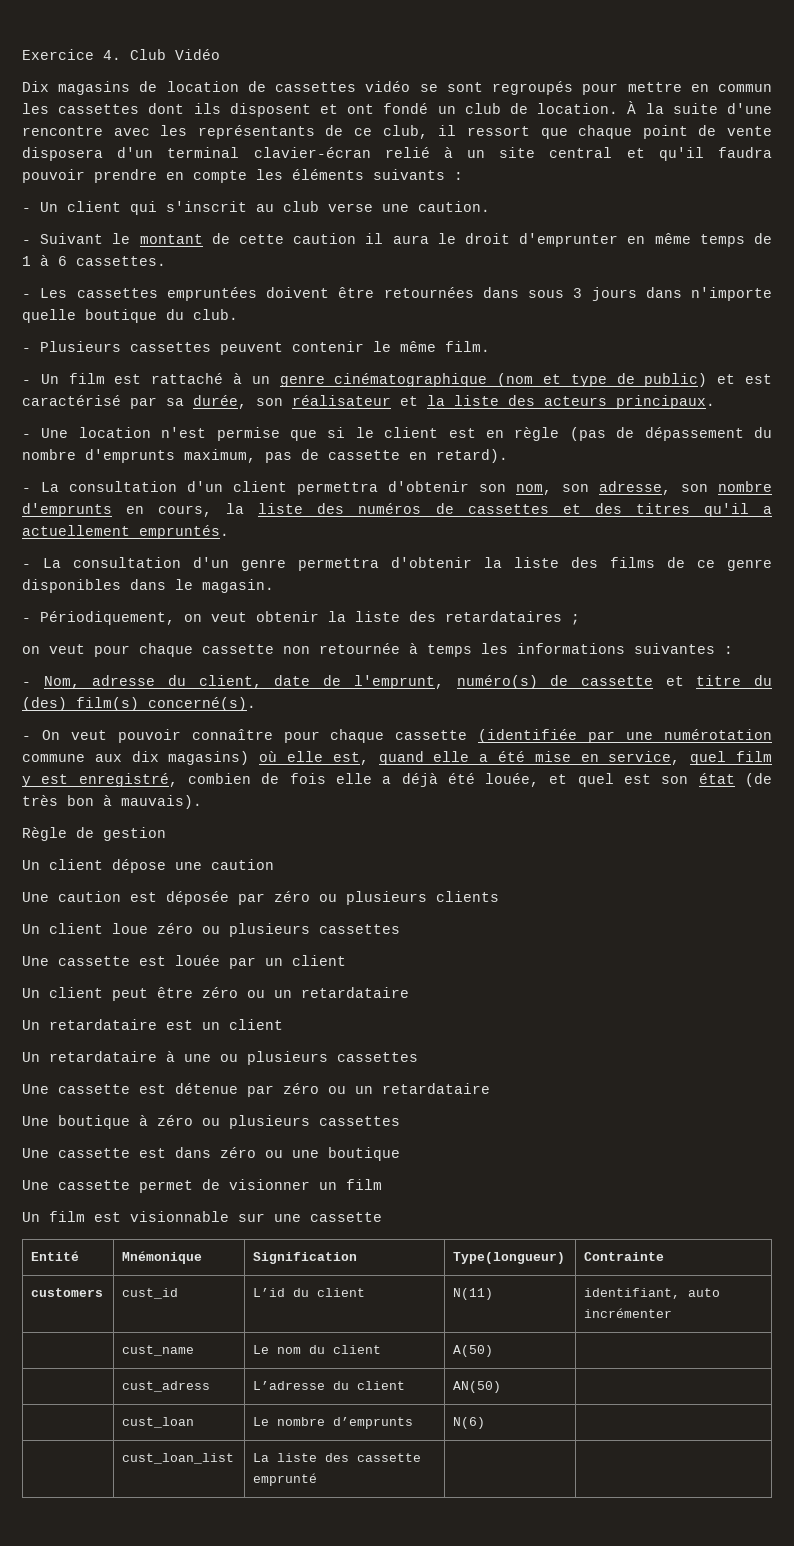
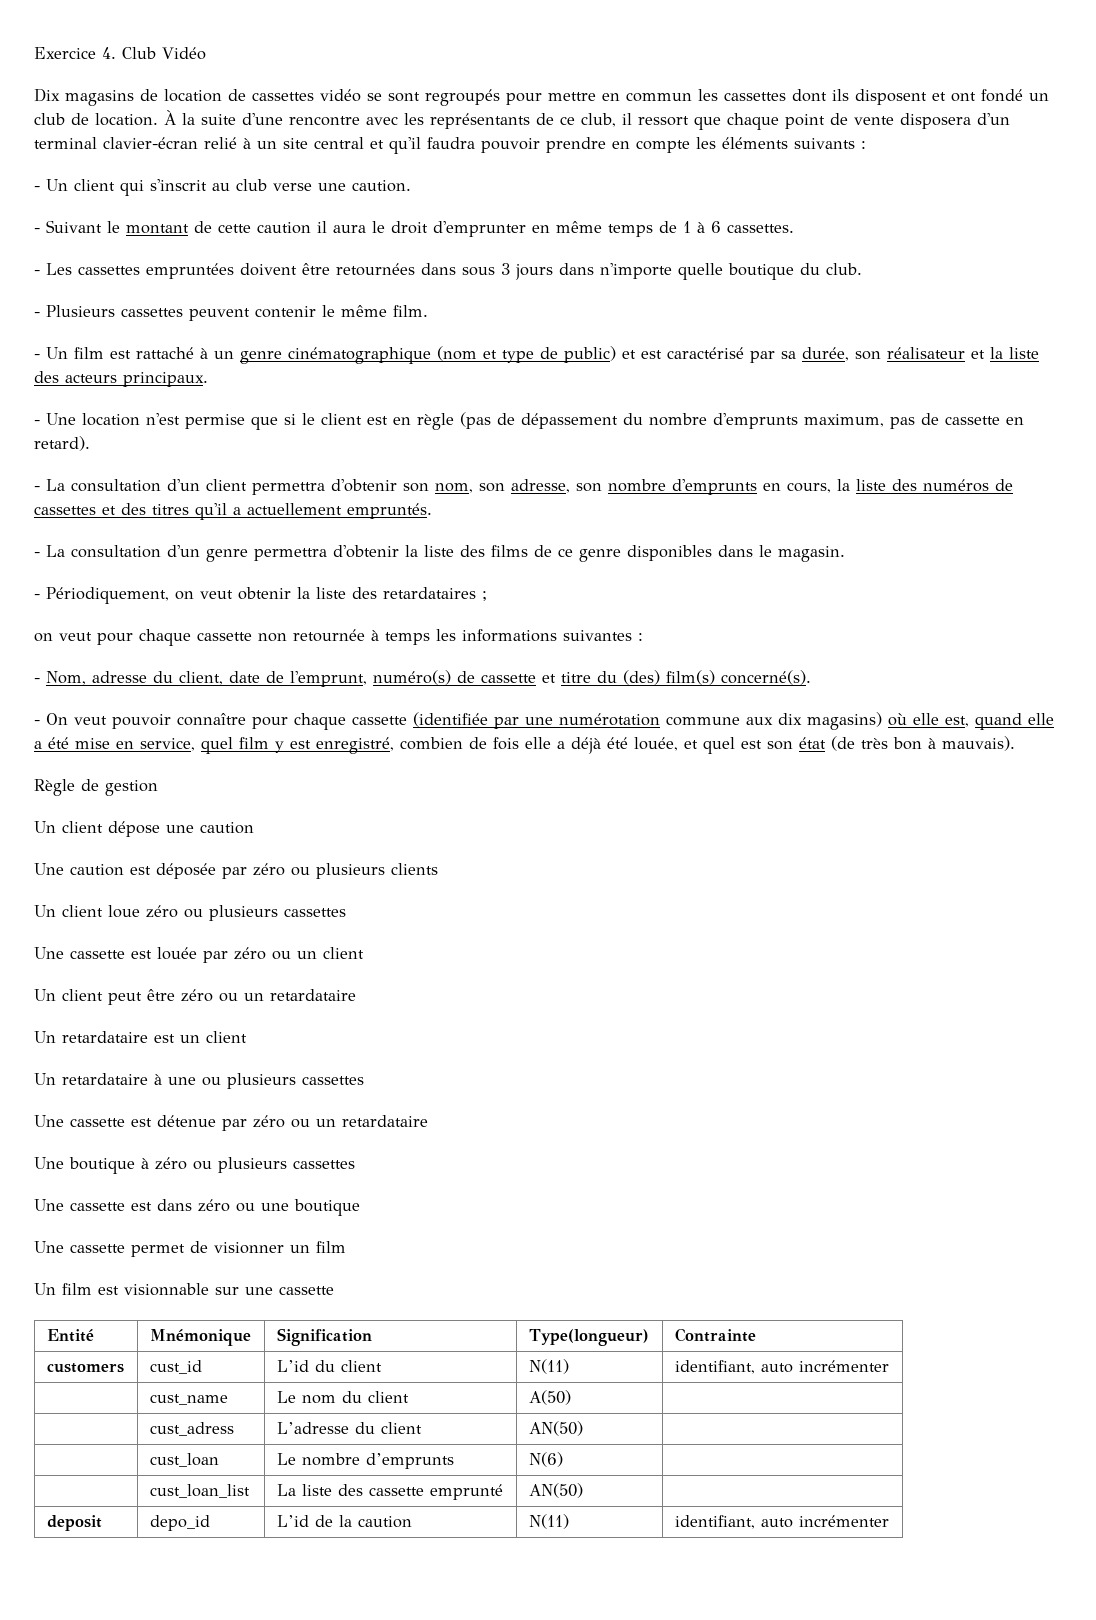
(256, 963) none -> [234,947,291,960] zéro ou
(318, 1479) | -> [528,1483,583,1498] [46,1515,102,1531] [149,1515,210,1531] [276,1515,412,1528] [528,1514,569,1529] [674,1515,889,1529] AN(50) | // deposit | depo_id | L’id de la caution | N(11) | identifiant, auto incrémenter

